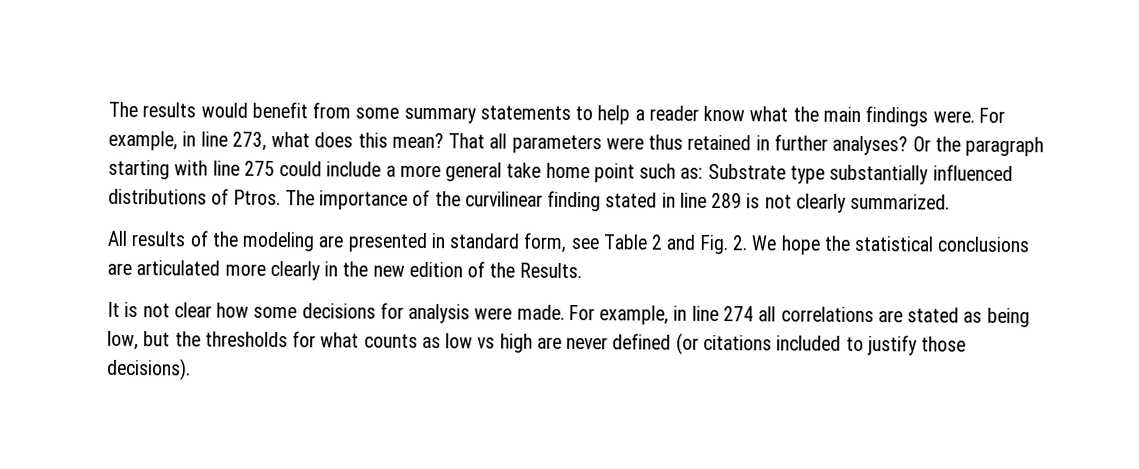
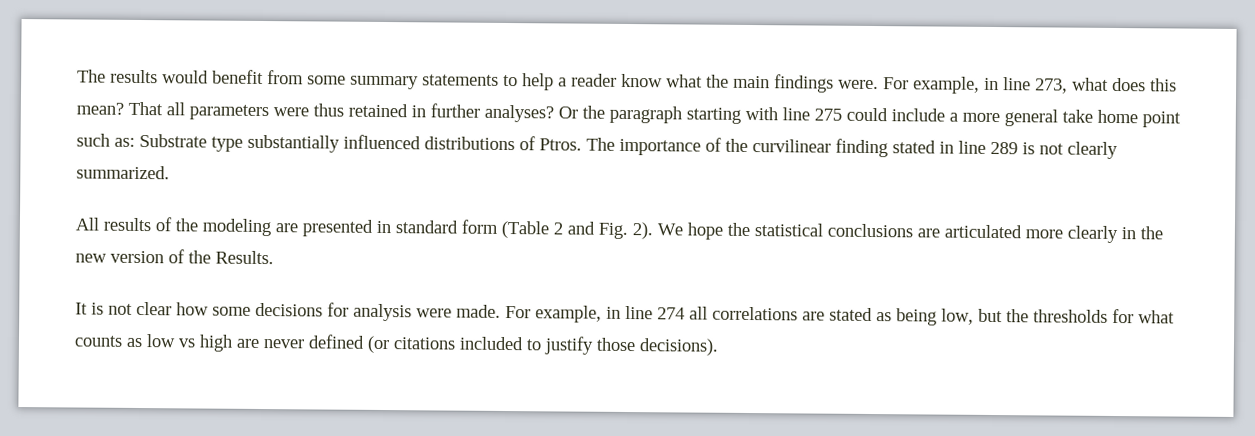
[523,232,648,253] form, see Table -> [461,219,549,239] form (Table
[731,235,747,251] 2. -> [632,222,653,240] 2).
[408,261,463,278] edition -> [110,250,164,264] version

